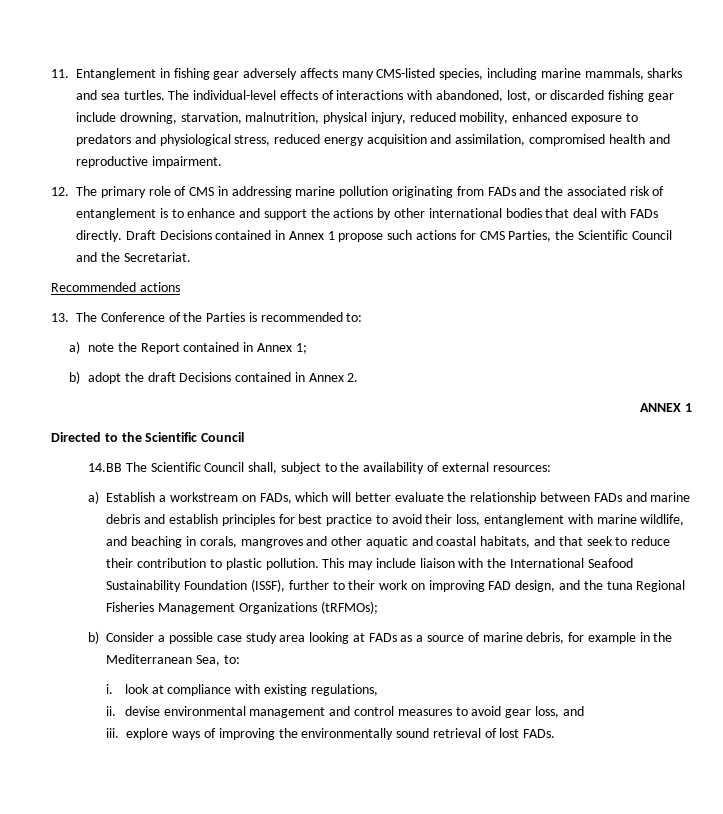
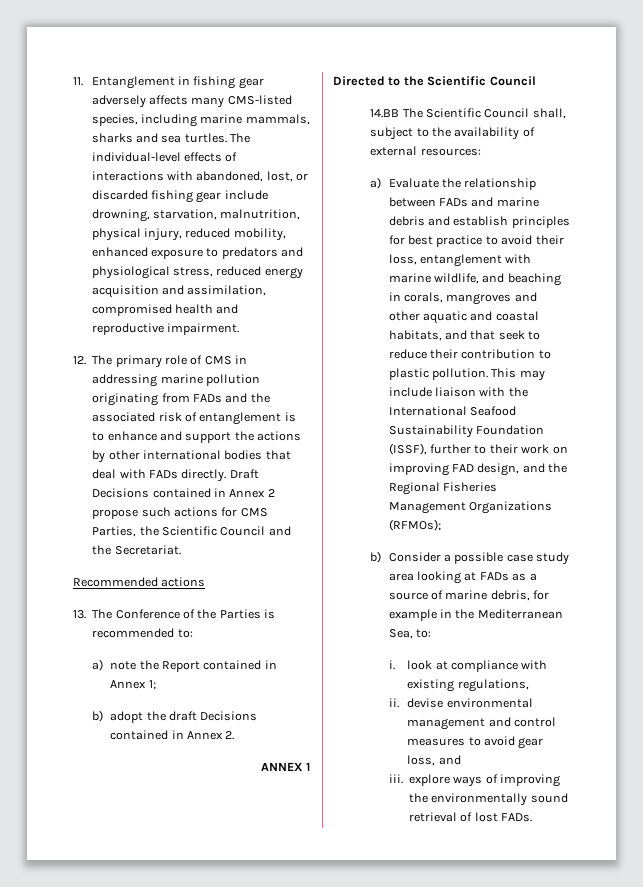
[327,231,335,240] 1 -> [267,489,275,497] 2
[106,492,444,504] Establish a workstream on FADs, which will better evaluate -> [388,178,439,188] Evaluate
[606,581,633,590] tuna -> (568, 468) none
[320,601,378,614] (tRFMOs); -> [388,519,441,531] (RFMOs);

